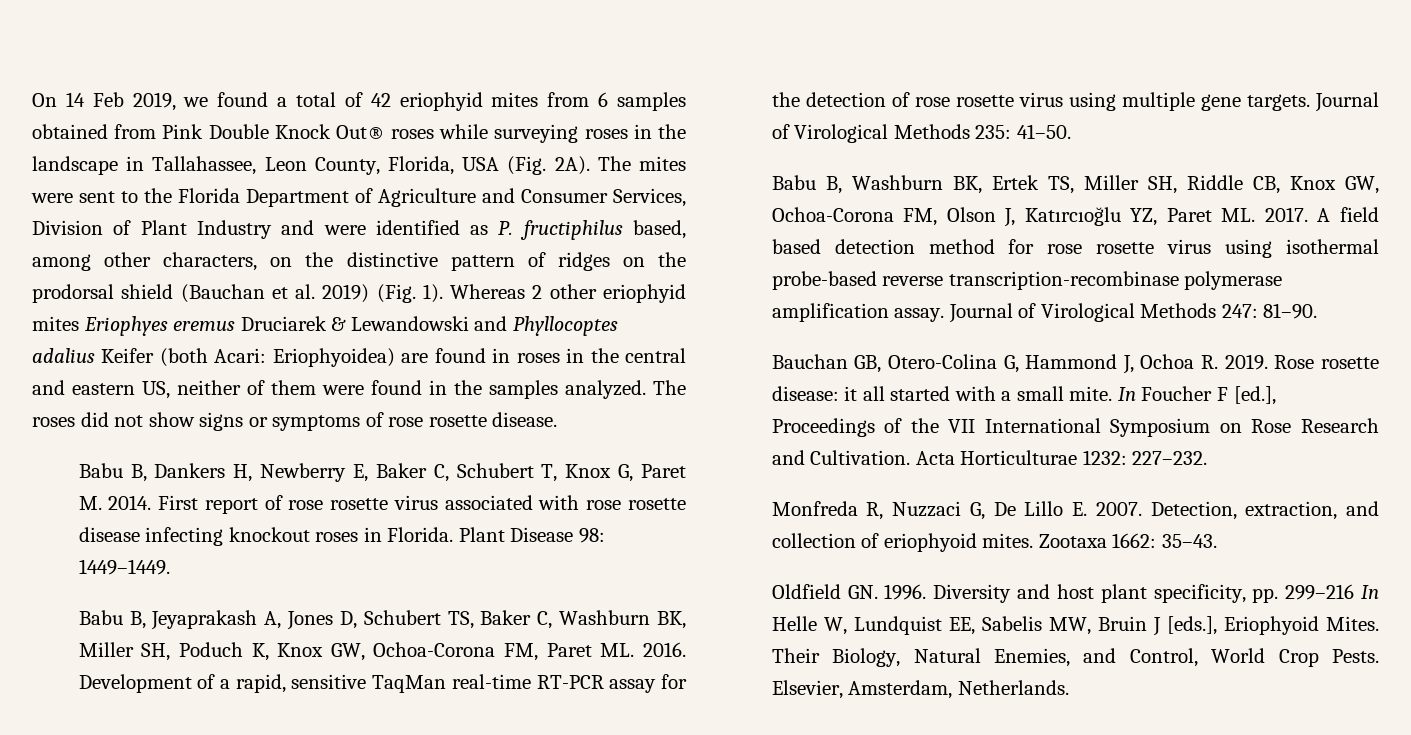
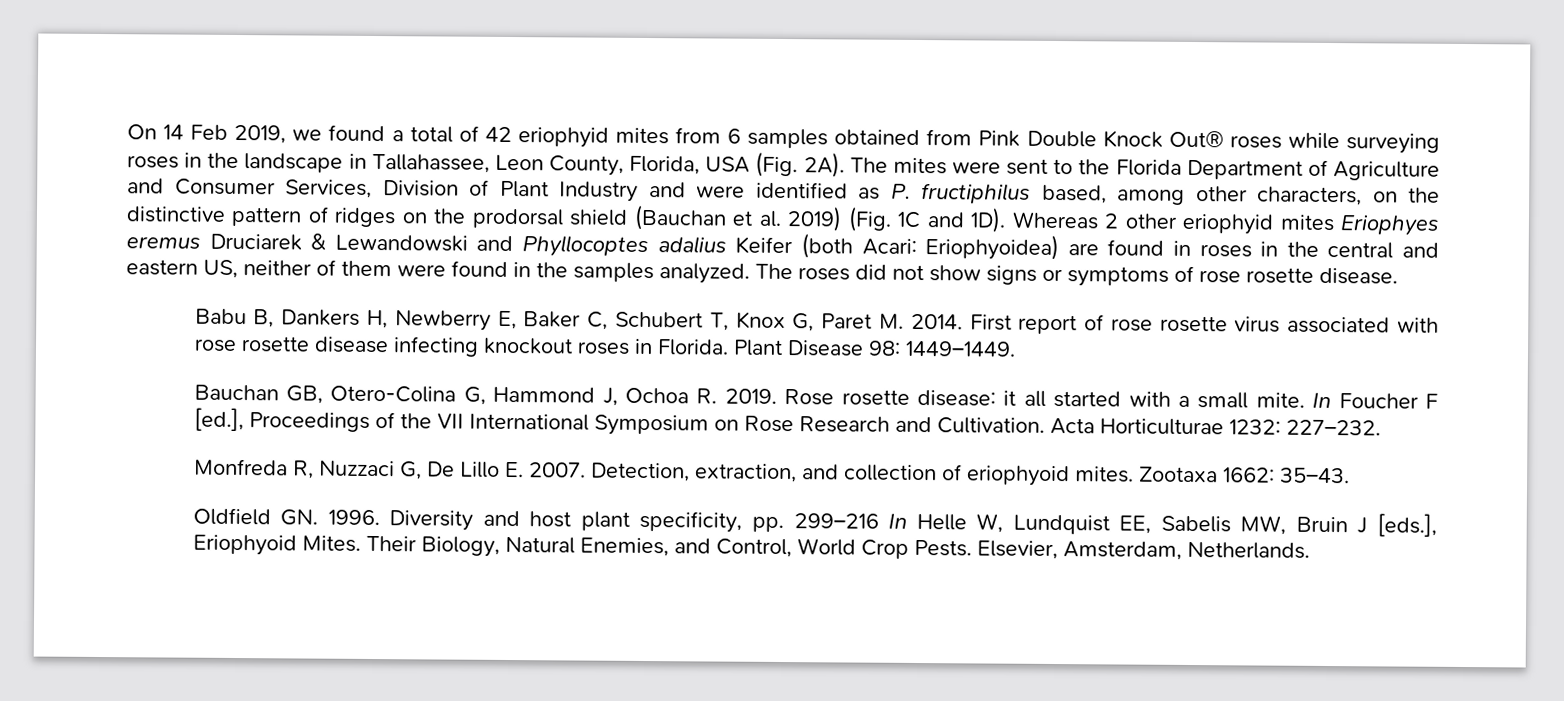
[422,284,443,303] 1). -> [897,207,1007,233] 1C and 1D).
[78,610,686,630] [78,642,686,661] [78,674,687,693] [771,92,1379,112] [771,124,1071,143] [771,175,1379,194] [771,207,1380,227] [771,239,1379,258] [771,271,1283,290] [771,303,1318,323] // Babu B, Jeyaprakash A, Jones D, Schubert TS, Baker C, Washburn BK, Miller SH, Poduch K, Knox GW, Ochoa-Corona FM, Paret ML. 2016. Development of a rapid, sensitive TaqMan real-time RT-PCR assay for the detection of rose rosette virus using multiple gene targets. Journal of Virological Methods 235: 41–50. // Babu B, Washburn BK, Ertek TS, Miller SH, Riddle CB, Knox GW, Ochoa-Corona FM, Olson J, Katırcıoğlu YZ, Paret ML. 2017. A field based detection method for rose rosette virus using isothermal probe-based reverse transcription-recombinase polymerase amplification assay. Journal of Virological Methods 247: 81–90. -> (1016, 348) none

